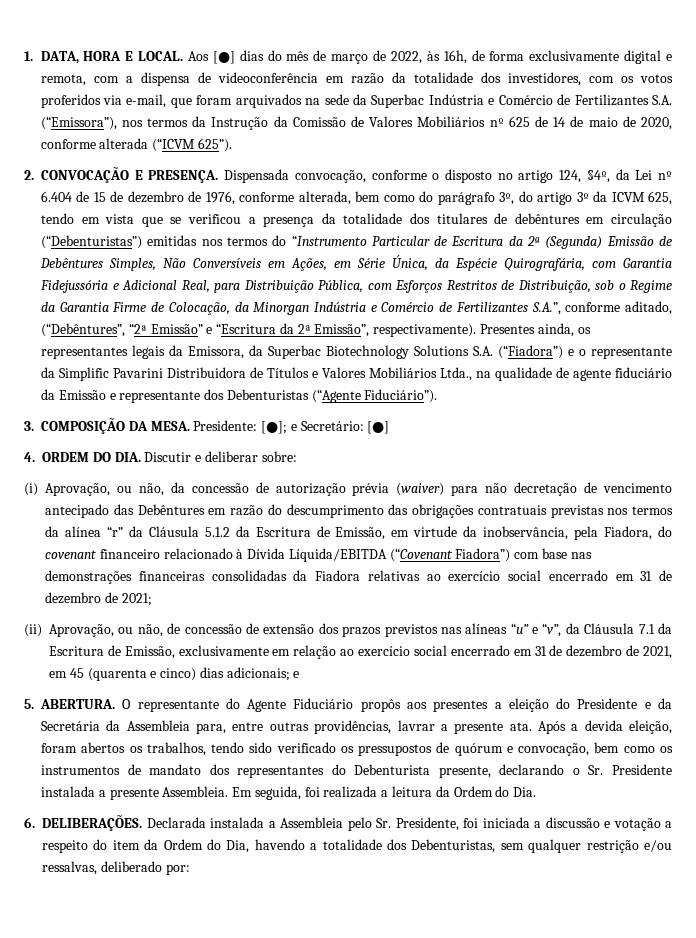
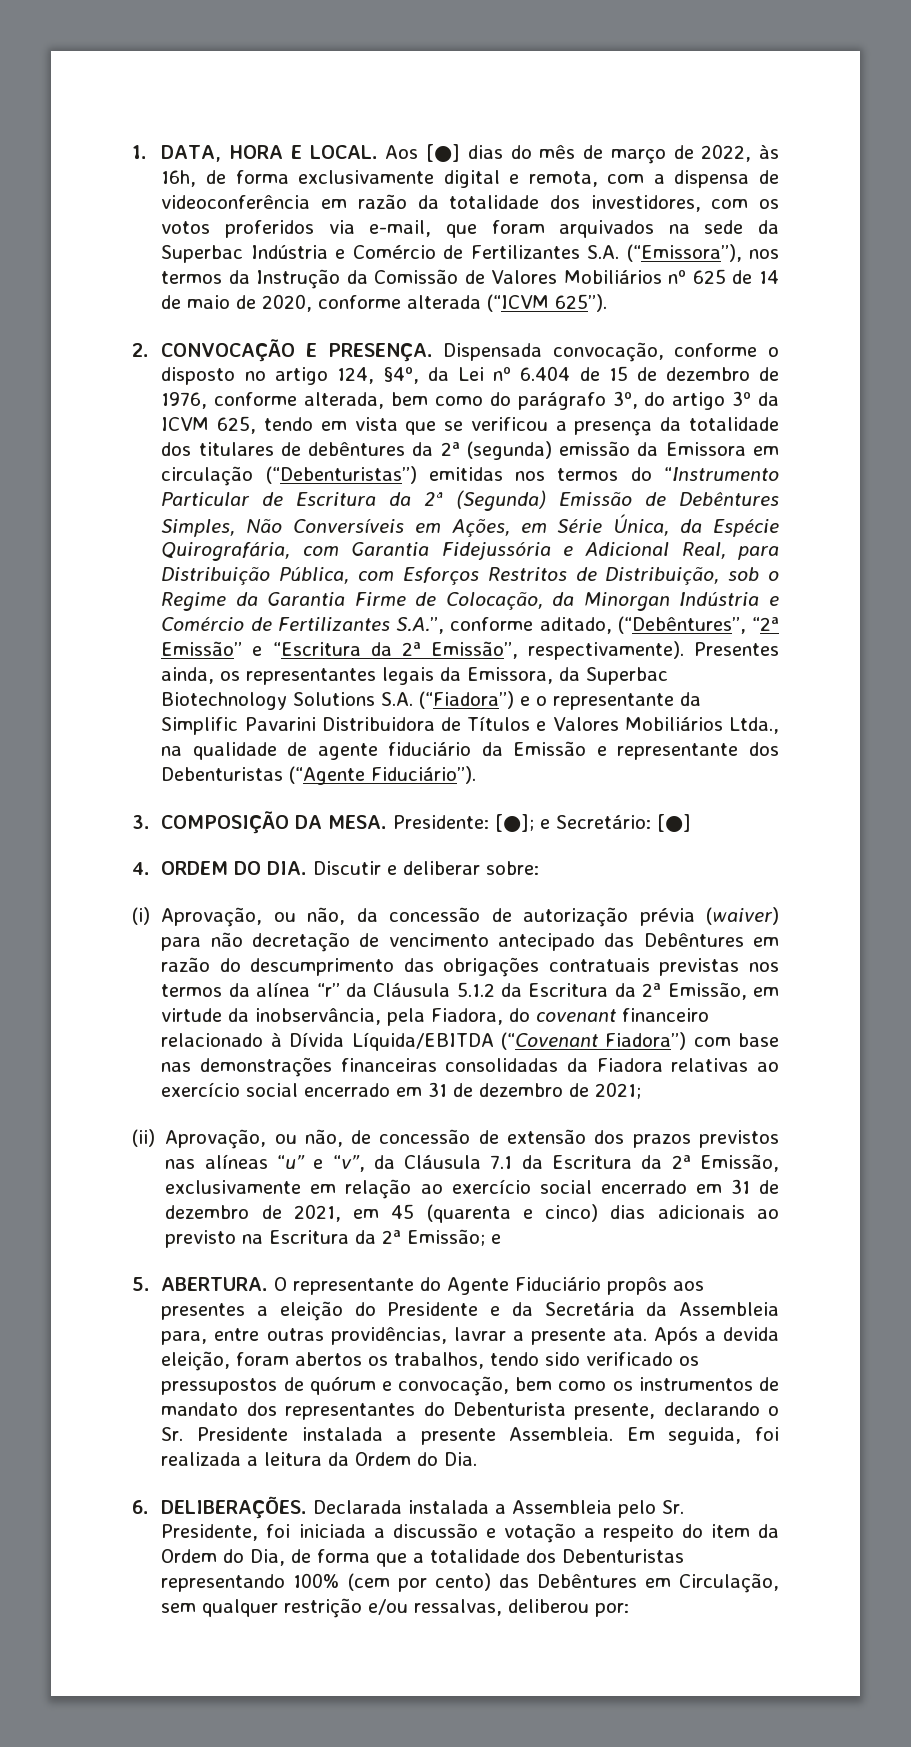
(580, 218) none -> [412,441,746,460] da 2ª (segunda) emissão da Emissora
[316,526,330,537] de -> [614,982,662,997] da 2ª
[107,645,121,656] de -> [641,1154,691,1169] da 2ª
[226,667,290,681] adicionais; -> [657,1205,779,1219] [165,1229,486,1248] adicionais ao previsto na Escritura da 2ª Emissão;
[254,839,496,853] havendo a totalidade dos Debenturistas, -> [291,1549,685,1567] [161,1573,780,1593] de forma que a totalidade dos Debenturistas representando 100% (cem por cento) das Debêntures em Circulação,
[100,861,162,872] deliberado -> [508,1599,590,1613] deliberou

